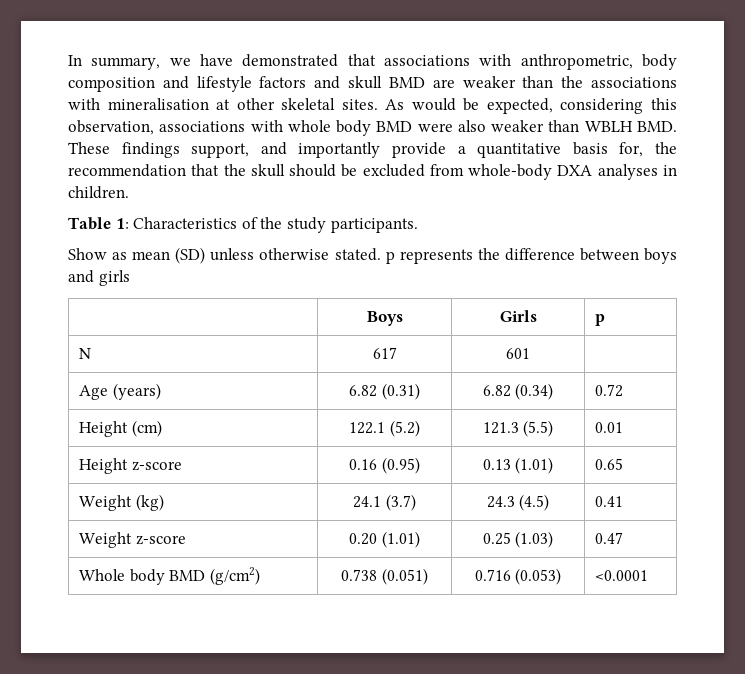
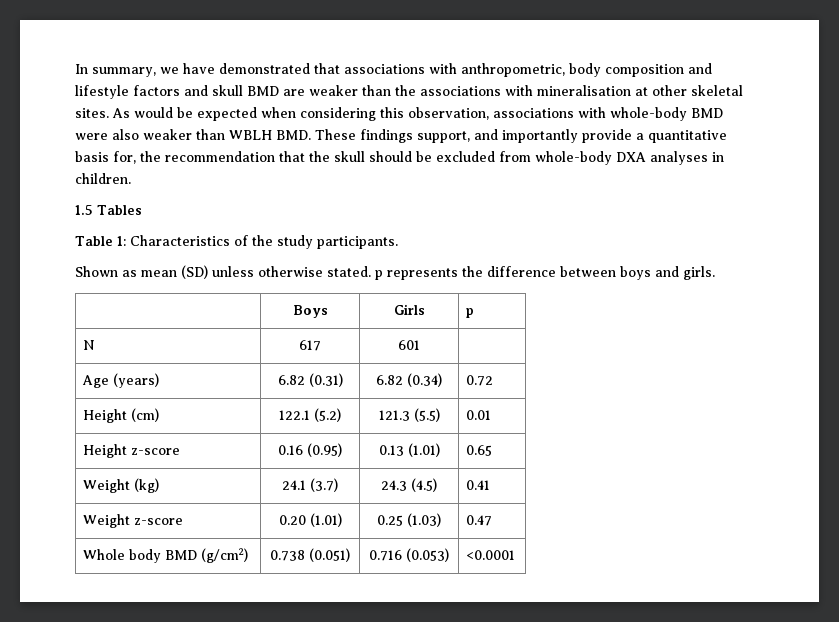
[486,98,553,114] expected, -> [197,107,296,121] expected when
[287,120,372,136] whole body -> [610,107,687,121] whole-body
(129, 192) none -> [75,205,142,215] // 1.5 Tables
[68,248,107,260] Show -> [75,266,118,277] Shown
[98,270,130,286] girls -> [683,266,715,280] girls.

